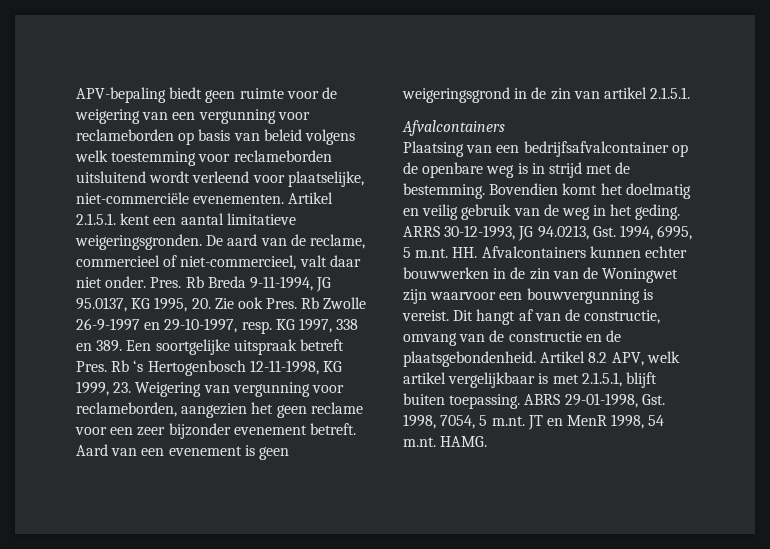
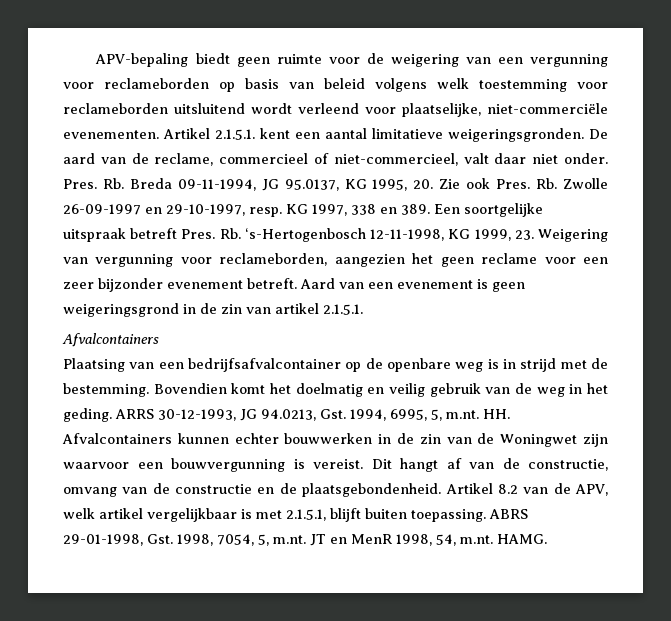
[185,276,313,291] Rb Breda 9-11-1994, -> [102,178,256,191] Rb. Breda 09-11-1994,
[301,297,367,309] [76,318,140,331] Rb Zwolle 26-9-1997 -> [536,178,608,189] [63,204,141,215] Rb. Zwolle 26-09-1997
[111,360,246,376] Rb ‘s Hertogenbosch -> [219,228,366,242] Rb. ‘s-Hertogenbosch
[403,247,411,258] 5 -> [431,409,442,421] 5,
(608, 357) none -> [523,483,571,494] van de
[479,415,488,426] 5 -> [258,534,269,546] 5,
[648,415,665,426] 54 -> [436,534,456,546] 54,

